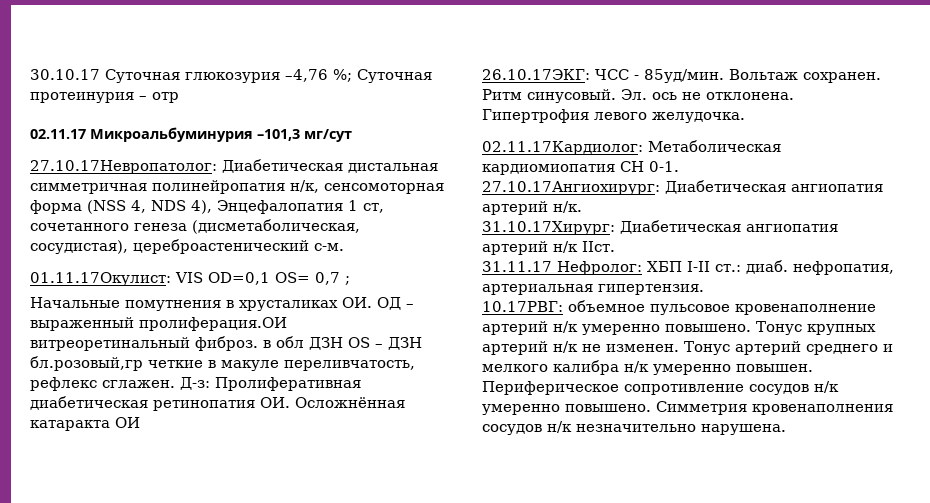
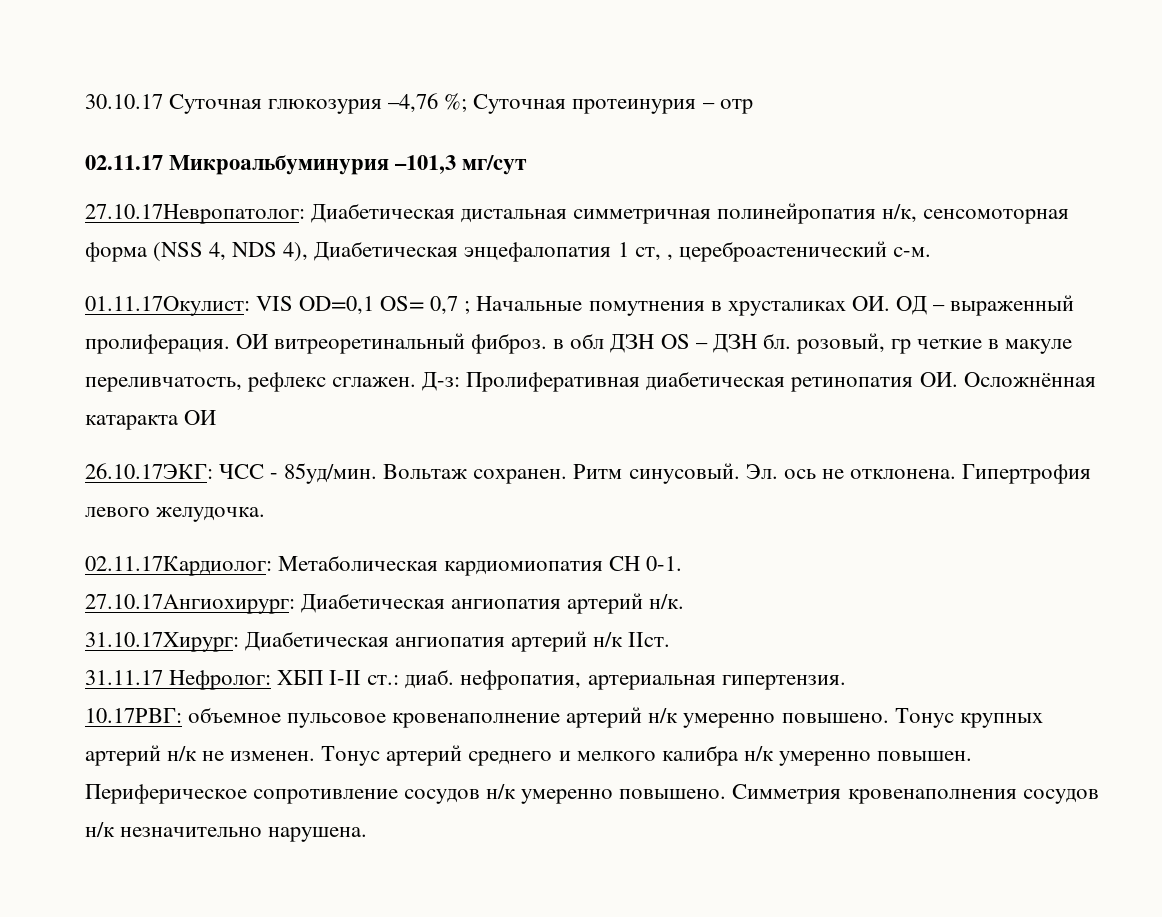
[217,200,384,214] [30,219,360,234] [30,240,128,254] Энцефалопатия 1 ст, сочетанного генеза (дисметаболическая, сосудистая), -> [314,241,673,262] Диабетическая энцефалопатия 1 ст, ,
(350, 280) // -> (471, 308) none
[139,317,287,331] пролиферация.ОИ -> [85,334,269,354] пролиферация. ОИ
[30,356,143,371] бл.розовый,гр -> [762,333,911,354] бл. розовый, гр

